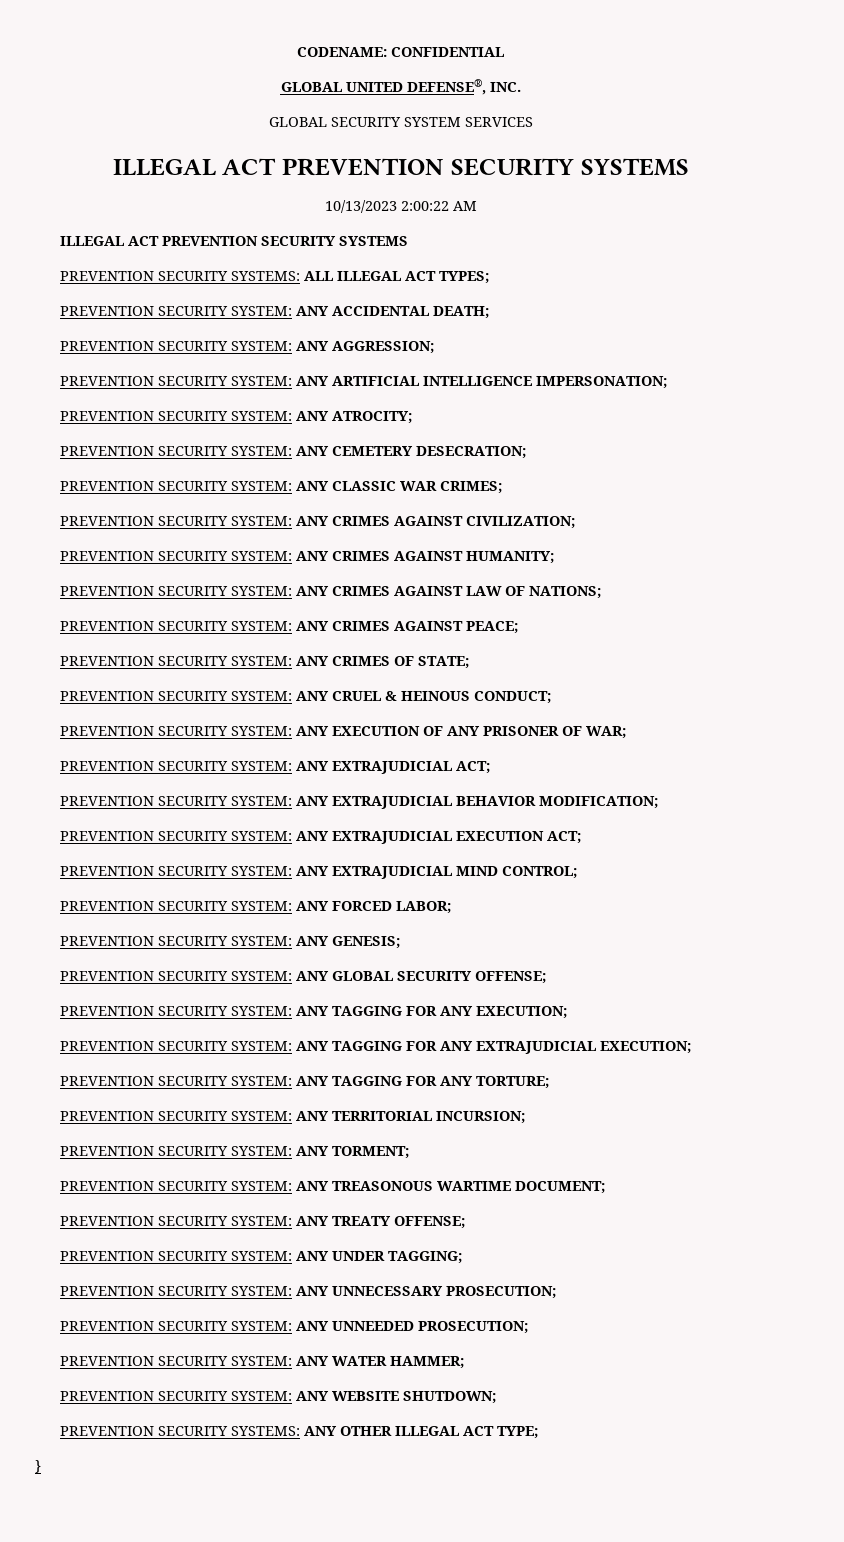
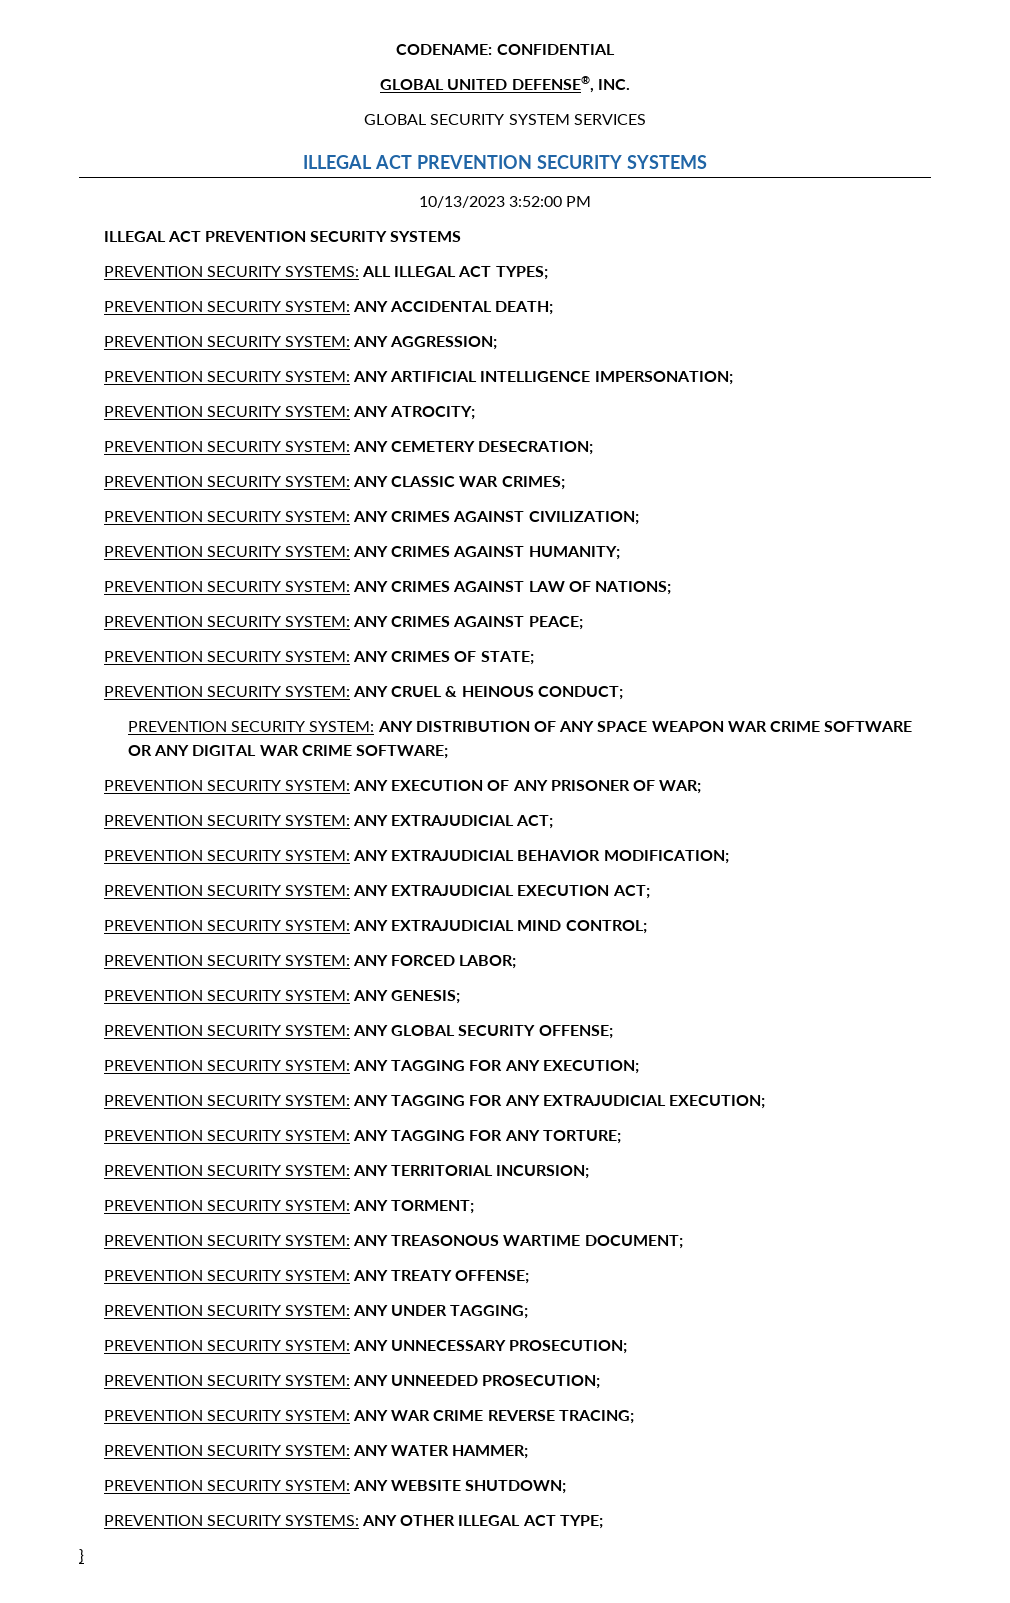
[400,201,477,211] 2:00:22 AM -> [509,196,592,207] 3:52:00 PM
(551, 697) none -> [128,721,913,732] [128,745,449,759] // PREVENTION SECURITY SYSTEM: ANY DISTRIBUTION OF ANY SPACE WEAPON WAR CRIME SOFTWARE OR ANY DIGITAL WAR CRIME SOFTWARE;
(528, 1327) none -> [103,1410,634,1424] // PREVENTION SECURITY SYSTEM: ANY WAR CRIME REVERSE TRACING;

